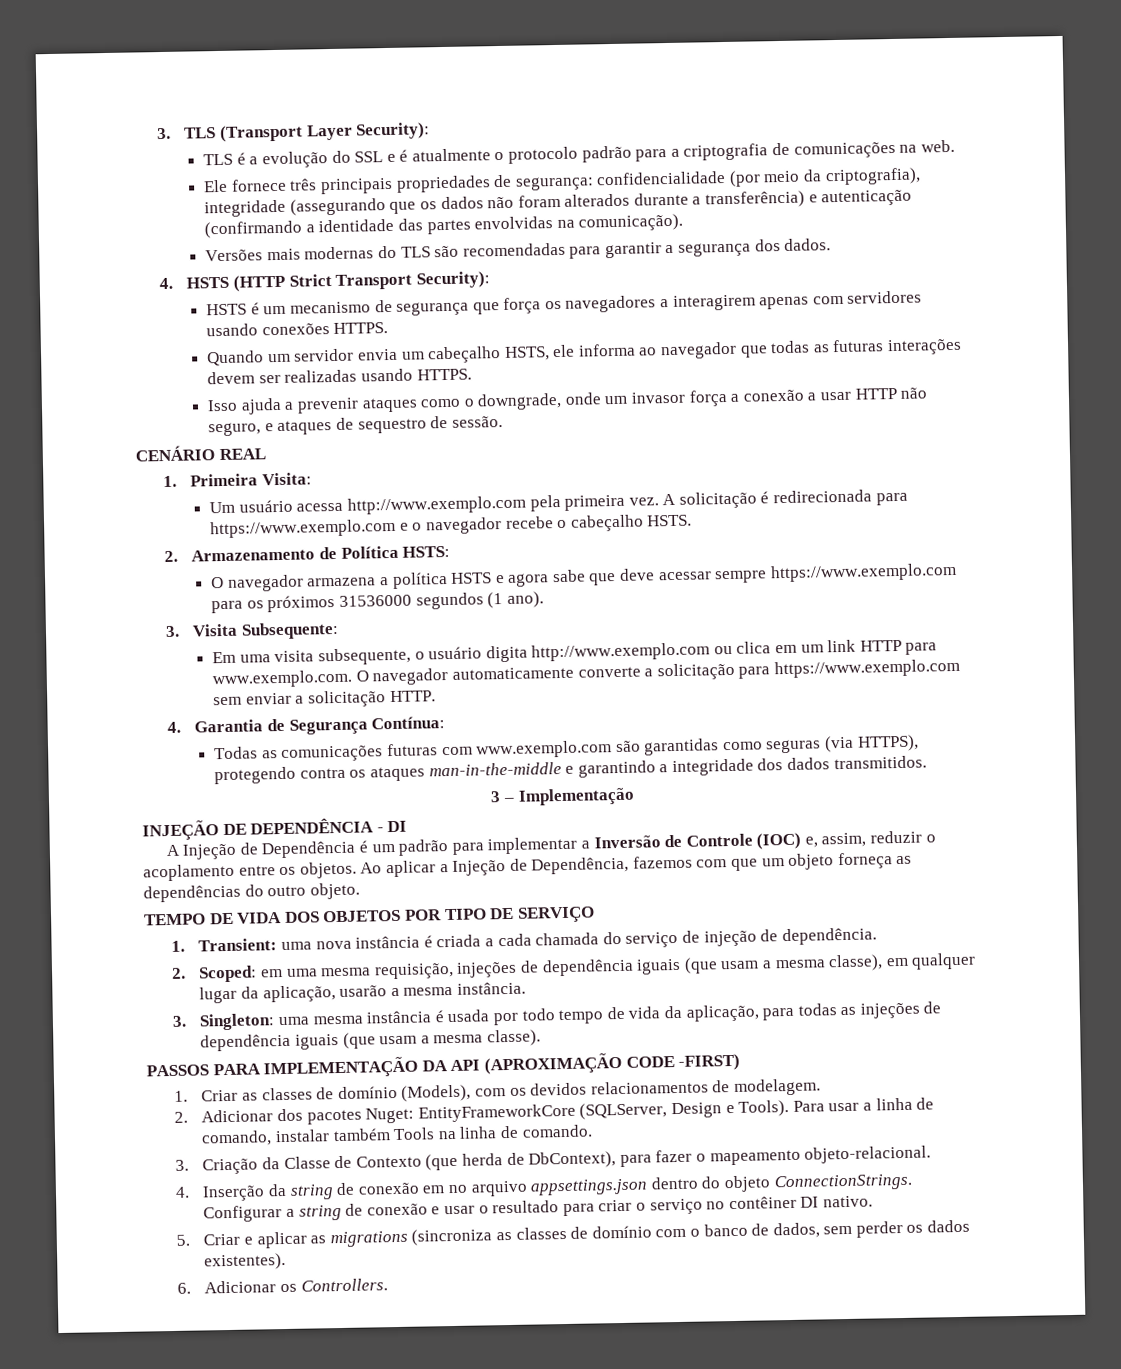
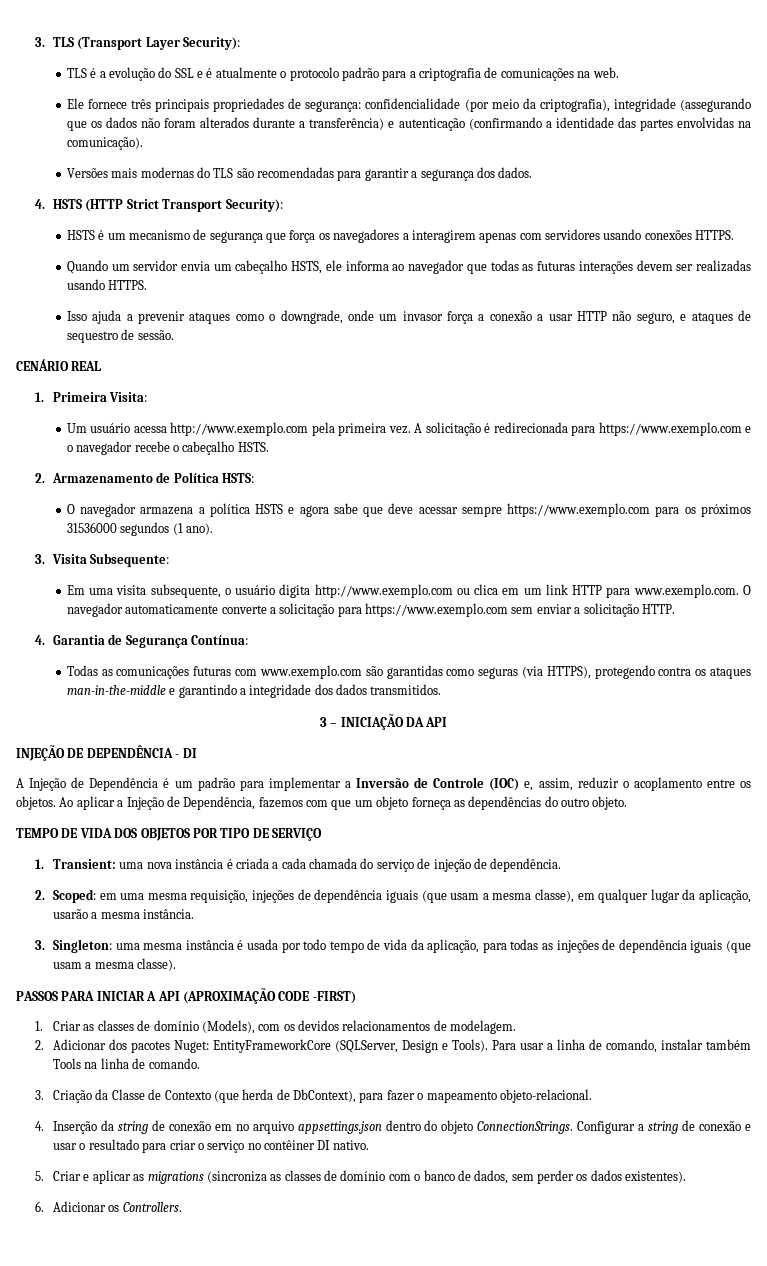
[517,787,635,806] Implementação -> [340,714,448,730] INICIAÇÃO DA API
[263,1056,448,1079] IMPLEMENTAÇÃO DA -> [96,991,157,1001] INICIAR A

